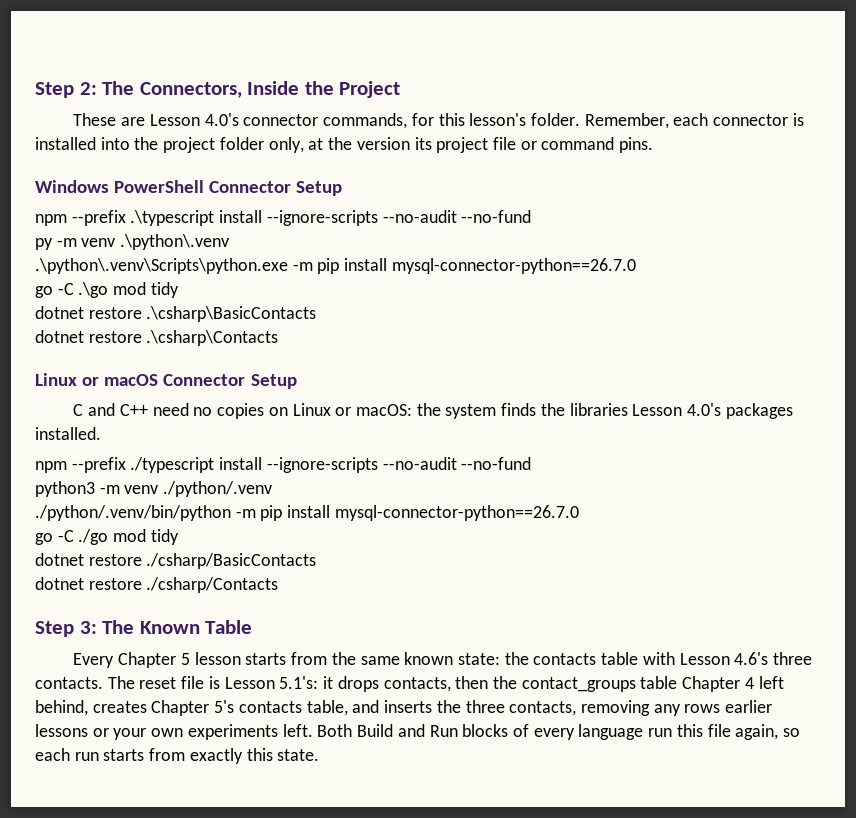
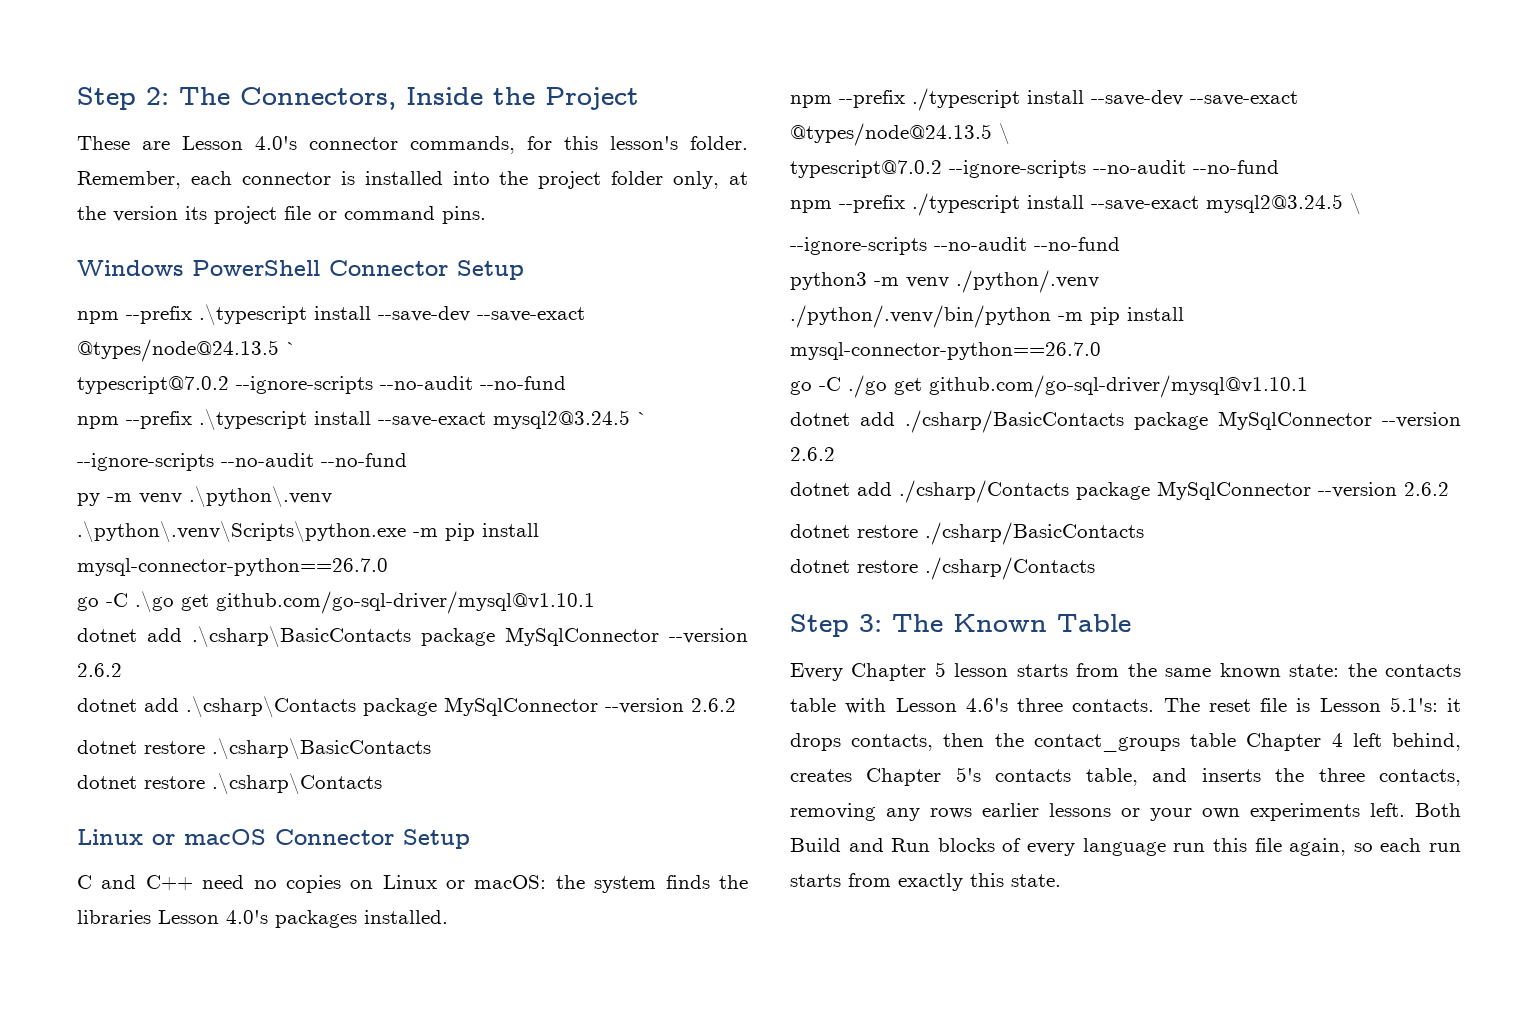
(263, 216) none -> [378,306,585,322] [77,339,297,362] [77,376,566,394] [77,409,648,431] --save-dev --save-exact @types/node@24.13.5 ` // typescript@7.0.2 --ignore-scripts --no-audit --no-fund // npm --prefix .\typescript install --save-exact mysql2@3.24.5 ` //
[113,282,179,298] mod tidy -> [181,591,595,614] [77,626,748,648] [77,663,122,677] [77,696,736,718] get github.com/go-sql-driver/mysql@v1.10.1 // dotnet add .\csharp\BasicContacts package MySqlConnector --version 2.6.2 // dotnet add .\csharp\Contacts package MySqlConnector --version 2.6.2
(263, 463) none -> [1091,90,1298,106] [790,123,1010,146] [790,160,1279,178] [790,193,1361,216] --save-dev --save-exact @types/node@24.13.5 \ // typescript@7.0.2 --ignore-scripts --no-audit --no-fund // npm --prefix ./typescript install --save-exact mysql2@3.24.5 \ //
[113,529,179,545] mod tidy -> [894,375,1308,398] [790,410,1461,433] [790,447,835,461] [790,480,1449,503] get github.com/go-sql-driver/mysql@v1.10.1 // dotnet add ./csharp/BasicContacts package MySqlConnector --version 2.6.2 // dotnet add ./csharp/Contacts package MySqlConnector --version 2.6.2

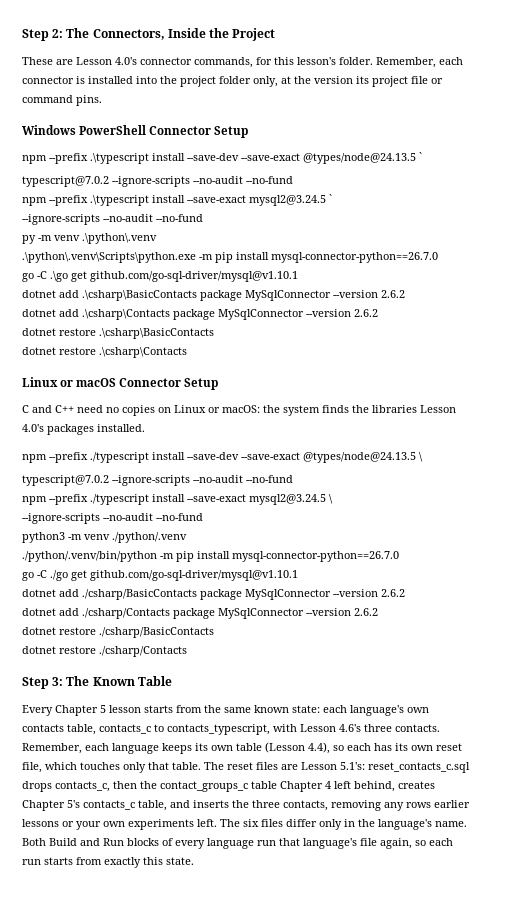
[1347,663,1461,677] [790,698,836,712] the contacts table -> [323,705,429,716] [22,724,270,735] each language's own contacts table, contacts_c to contacts_typescript,
[1163,697,1461,712] [790,733,934,751] The reset file is Lesson 5.1's: it drops contacts, -> [22,742,462,754] [22,762,470,773] [22,781,110,792] Remember, each language keeps its own table (Lesson 4.4), so each has its own reset file, which touches only that table. The reset files are Lesson 5.1's: reset_contacts_c.sql drops contacts_c,
[1033,734,1180,752] contact_groups -> [160,781,248,792] contact_groups_c
[995,769,1072,782] contacts -> [83,800,135,810] contacts_c
(1405, 810) none -> [220,819,467,830] The six files differ only in the language's name.
[1212,838,1247,852] this -> [279,838,357,849] that language's

